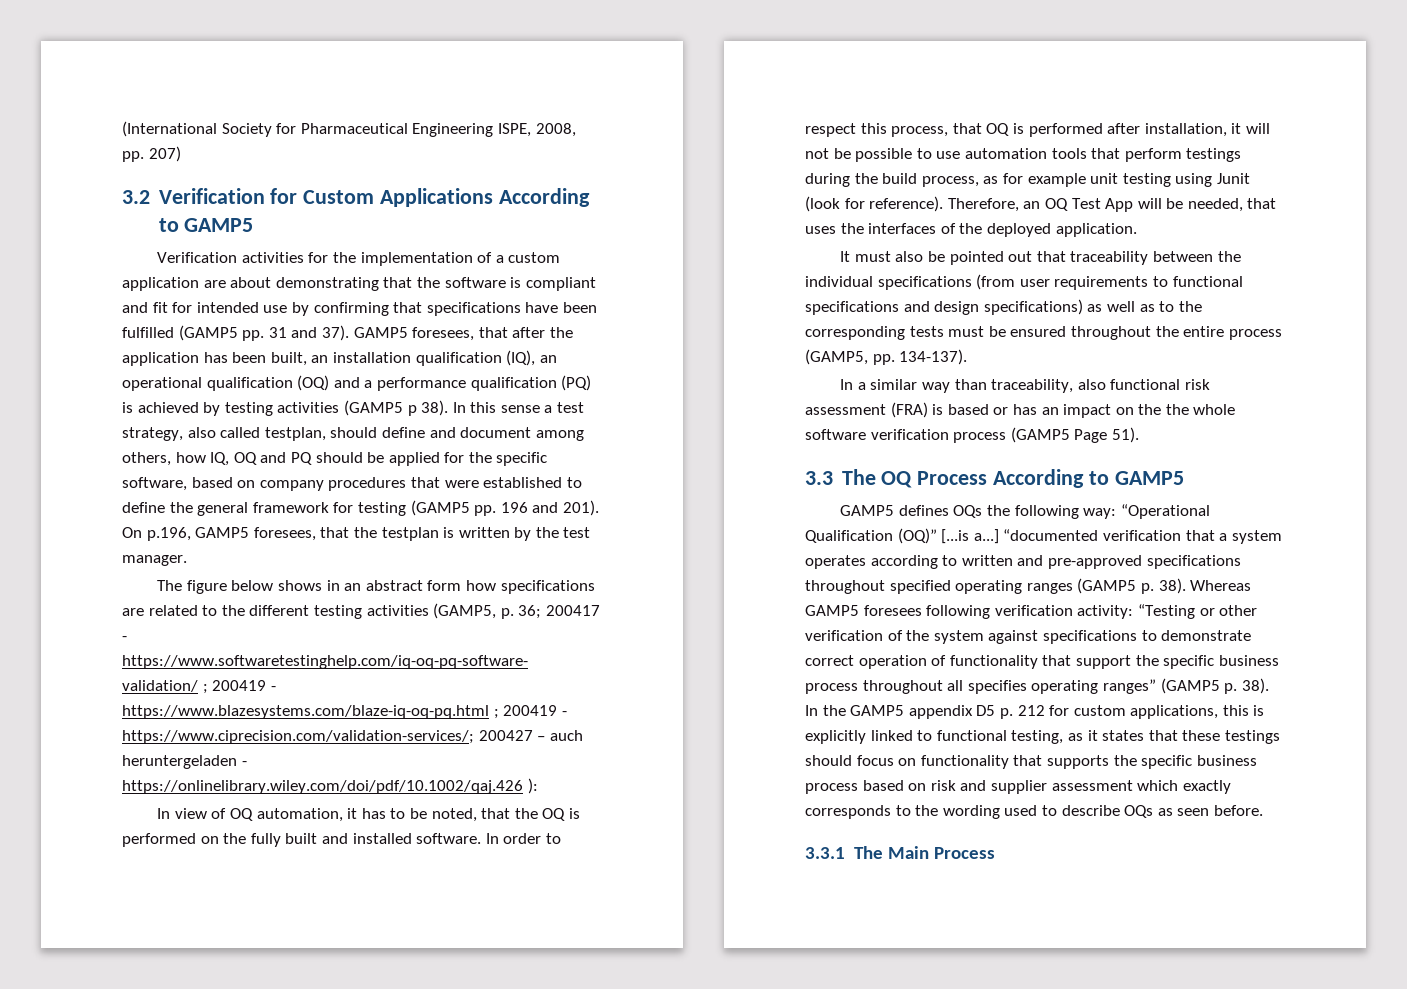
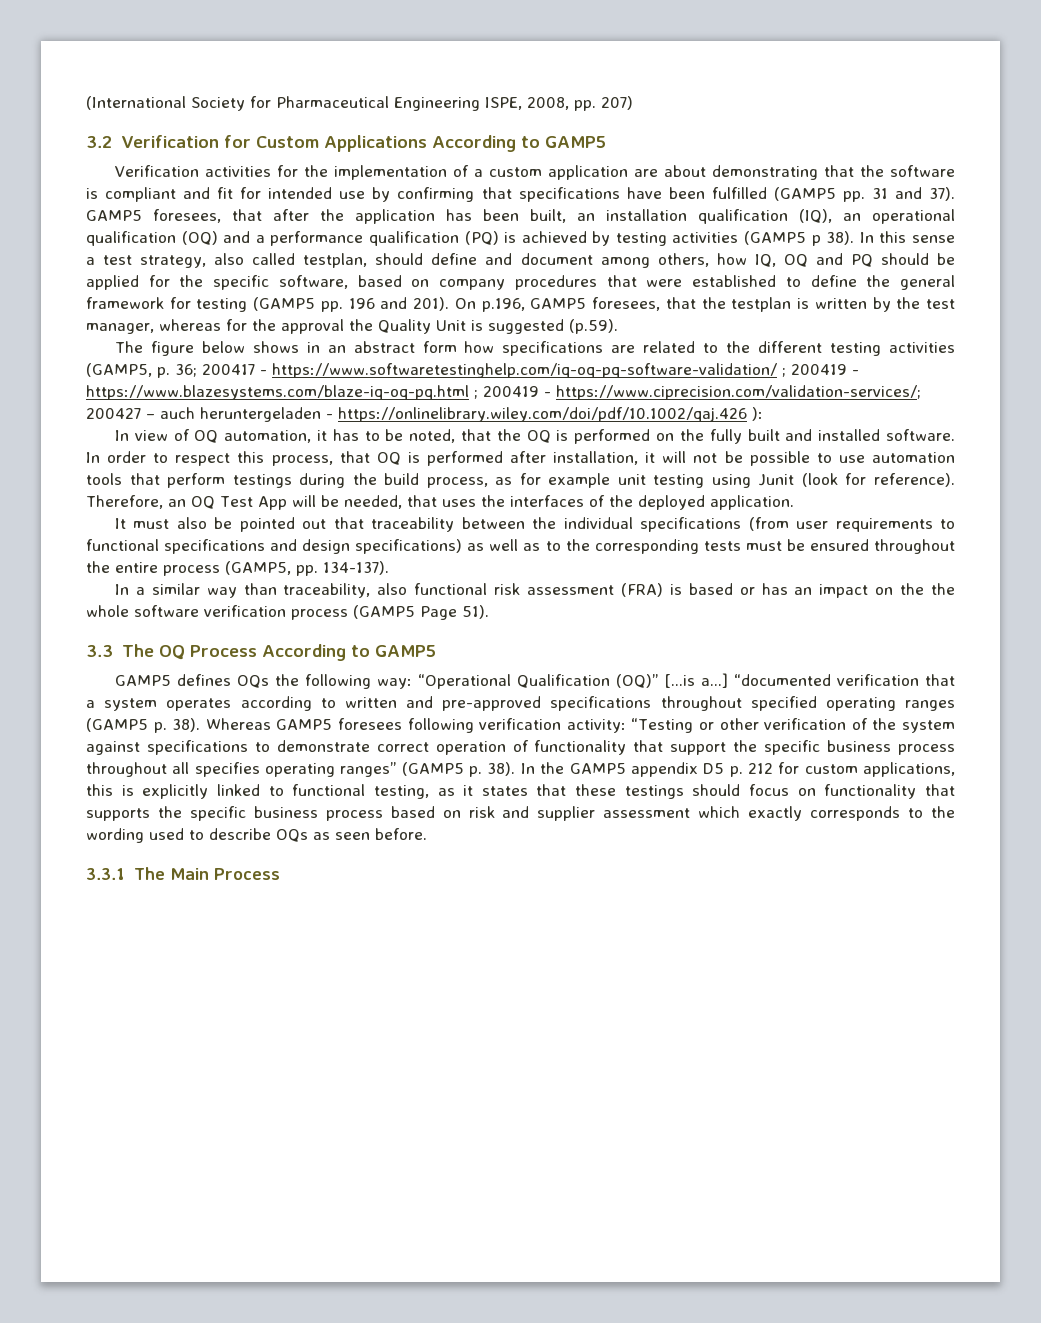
[122,555,187,566] manager. -> [86,319,618,334] manager, whereas for the approval the Quality Unit is suggested (p.59).

